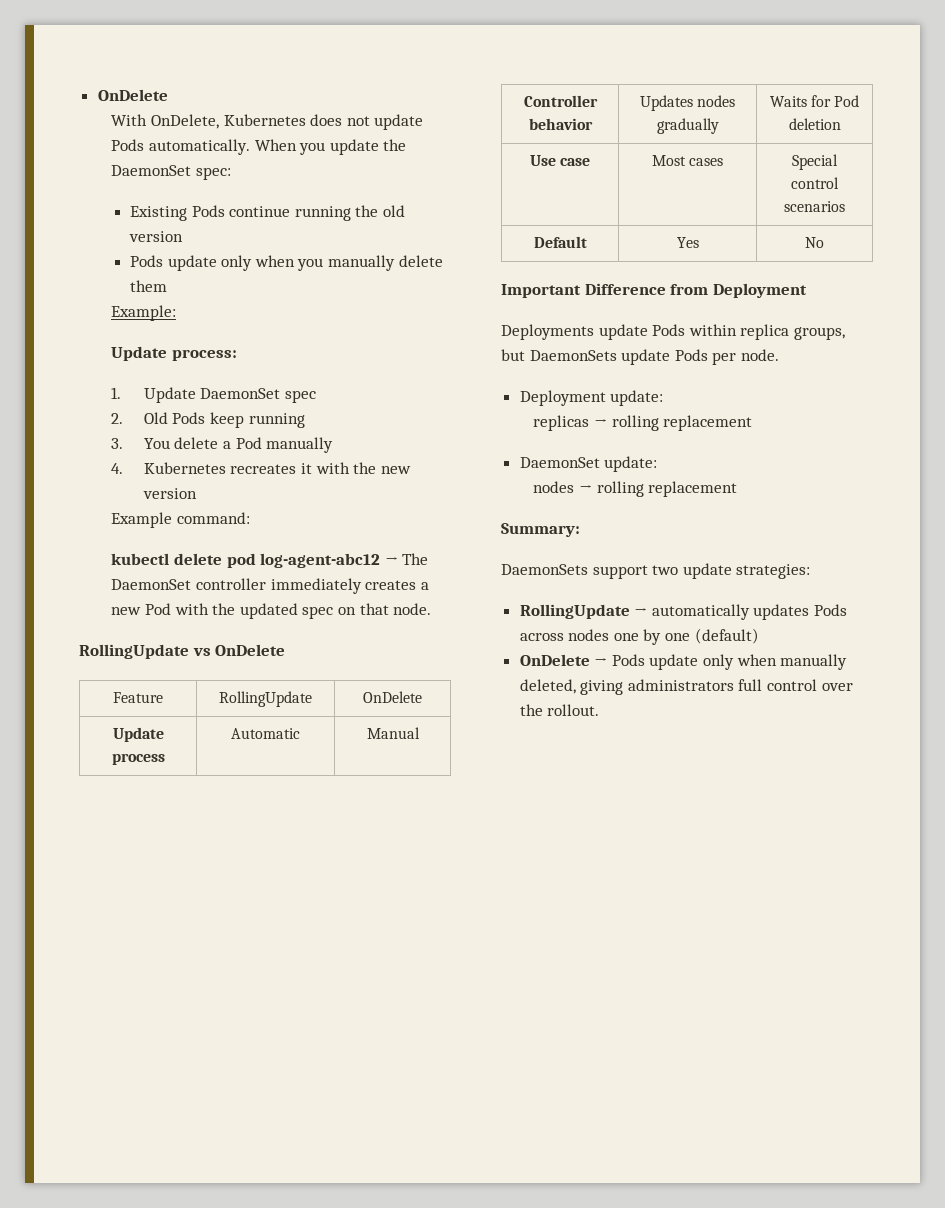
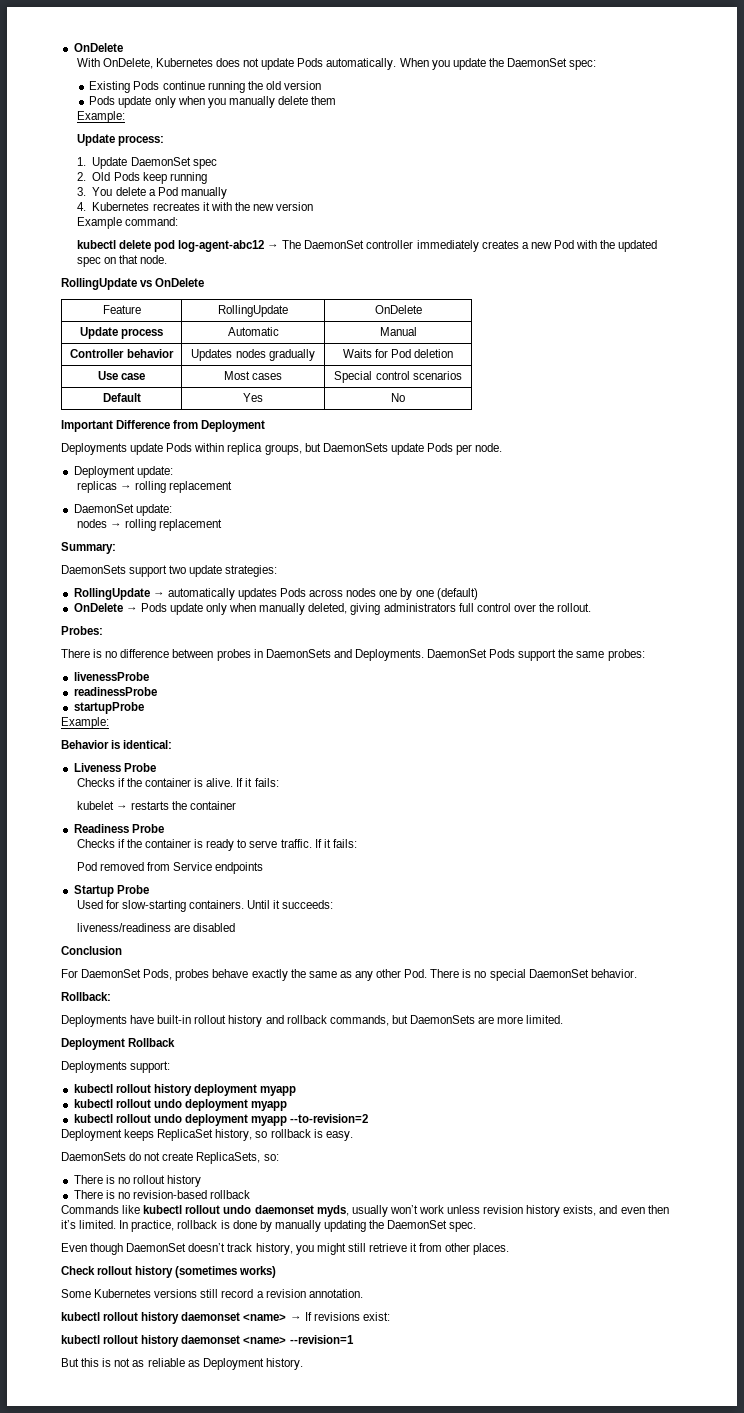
(600, 710) none -> [61,626,103,635] [61,649,645,661] [73,672,149,681] [73,687,157,696] [73,702,144,714] [61,717,109,729] [61,740,173,749] [73,763,156,772] [76,778,279,787] [76,801,237,810] [73,824,164,833] [76,839,357,851] [76,862,264,874] [73,885,149,897] [76,900,334,912] [76,923,235,932] [61,946,122,955] [61,969,637,981] [61,992,111,1001] [61,1015,564,1027] [61,1038,176,1050] [61,1061,171,1073] [73,1084,297,1096] [73,1099,288,1111] [73,1114,369,1126] [61,1129,353,1141] [61,1152,279,1164] [73,1175,202,1187] [73,1190,251,1199] [61,1205,669,1217] [61,1220,477,1232] [61,1243,510,1255] [61,1266,277,1278] [61,1289,363,1298] [61,1312,390,1324] [61,1335,354,1347] [61,1358,303,1370] // Probes: // There is no difference between probes in DaemonSets and Deployments. DaemonSet Pods support the same probes: // livenessProbe // readinessProbe // startupProbe // Example: // Behavior is identical: // Liveness Probe // Checks if the container is alive. If it fails: // kubelet → restarts the container // Readiness Probe // Checks if the container is ready to serve traffic. If it fails: // Pod removed from Service endpoints // Startup Probe // Used for slow-starting containers. Until it succeeds: // liveness/readiness are disabled // Conclusion // For DaemonSet Pods, probes behave exactly the same as any other Pod. There is no special DaemonSet behavior. // Rollback: // Deployments have built‑in rollout history and rollback commands, but DaemonSets are more limited. // Deployment Rollback // Deployments support: // kubectl rollout history deployment myapp // kubectl rollout undo deployment myapp // kubectl rollout undo deployment myapp --to-revision=2 // Deployment keeps ReplicaSet history, so rollback is easy. // DaemonSets do not create ReplicaSets, so: // There is no rollout history // There is no revision-based rollback // Commands like kubectl rollout undo daemonset myds, usually won’t work unless revision history exists, and even then it’s limited. In practice, rollback is done by manually updating the DaemonSet spec. // Even though DaemonSet doesn’t track history, you might still retrieve it from other places. // Check rollout history (sometimes works) // Some Kubernetes versions still record a revision annotation. // kubectl rollout history daemonset <name> → If revisions exist: // kubectl rollout history daemonset <name> --revision=1 // But this is not as reliable as Deployment history.

